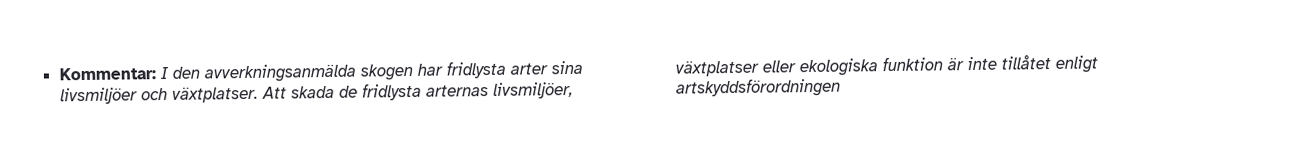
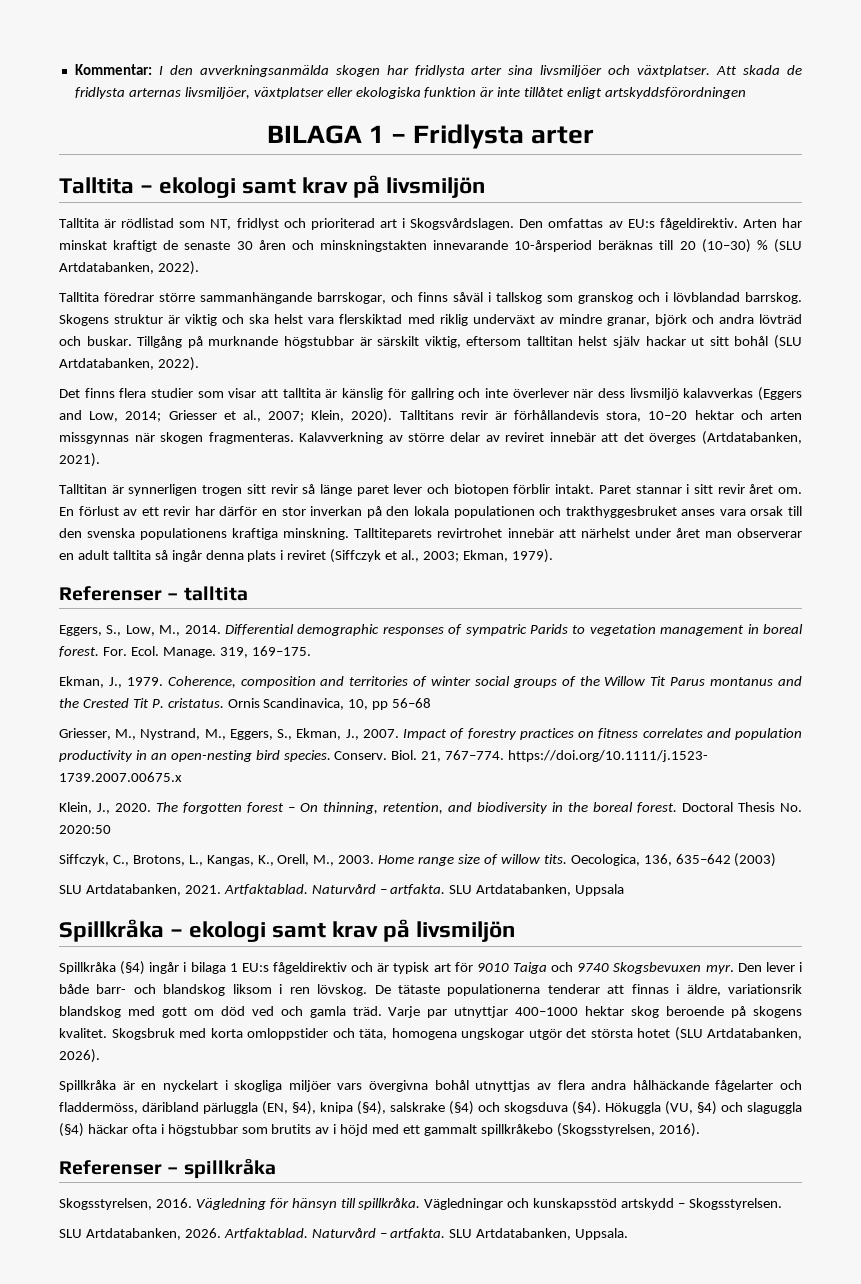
(841, 87) none -> [266,124,595,149] [59,175,486,198] [59,218,803,230] [59,239,802,253] [59,261,199,275] [59,292,802,304] [59,314,802,326] [59,335,803,349] [59,357,199,371] [59,387,803,401] [59,409,802,423] [59,431,802,445] [59,453,100,467] [59,484,803,496] [59,506,802,518] [59,528,803,540] [59,549,553,563] [59,586,248,601] [59,624,803,636] [59,646,311,658] [59,676,802,688] [59,698,432,710] [59,728,803,740] [59,750,709,762] [59,772,182,782] [59,802,802,814] [59,825,111,834] [59,853,777,867] [59,884,625,896] [59,919,516,942] [59,961,802,975] [59,984,802,996] [59,1006,803,1018] [59,1027,802,1041] [59,1049,100,1063] [59,1080,802,1092] [59,1101,802,1115] [59,1123,700,1137] [59,1159,276,1179] [59,1198,782,1210] [59,1228,629,1240] // BILAGA 1 – Fridlysta arter // Talltita – ekologi samt krav på livsmiljön // Talltita är rödlistad som NT, fridlyst och prioriterad art i Skogsvårdslagen. Den omfattas av EU:s fågeldirektiv. Arten har minskat kraftigt de senaste 30 åren och minskningstakten innevarande 10-årsperiod beräknas till 20 (10–30) % (SLU Artdatabanken, 2022). // Talltita föredrar större sammanhängande barrskogar, och finns såväl i tallskog som granskog och i lövblandad barrskog. Skogens struktur är viktig och ska helst vara flerskiktad med riklig underväxt av mindre granar, björk och andra lövträd och buskar. Tillgång på murknande högstubbar är särskilt viktig, eftersom talltitan helst själv hackar ut sitt bohål (SLU Artdatabanken, 2022). // Det finns flera studier som visar att talltita är känslig för gallring och inte överlever när dess livsmiljö kalavverkas (Eggers and Low, 2014; Griesser et al., 2007; Klein, 2020). Talltitans revir är förhållandevis stora, 10–20 hektar och arten missgynnas när skogen fragmenteras. Kalavverkning av större delar av reviret innebär att det överges (Artdatabanken, 2021). // Talltitan är synnerligen trogen sitt revir så länge paret lever och biotopen förblir intakt. Paret stannar i sitt revir året om. En förlust av ett revir har därför en stor inverkan på den lokala populationen och trakthyggesbruket anses vara orsak till den svenska populationens kraftiga minskning. Talltiteparets revirtrohet innebär att närhelst under året man observerar en adult talltita så ingår denna plats i reviret (Siffczyk et al., 2003; Ekman, 1979). // Referenser – talltita // Eggers, S., Low, M., 2014. Differential demographic responses of sympatric Parids to vegetation management in boreal forest. For. Ecol. Manage. 319, 169–175. // Ekman, J., 1979. Coherence, composition and territories of winter social groups of the Willow Tit Parus montanus and the Crested Tit P. cristatus. Ornis Scandinavica, 10, pp 56–68 // Griesser, M., Nystrand, M., Eggers, S., Ekman, J., 2007. Impact of forestry practices on fitness correlates and population productivity in an open-nesting bird species. Conserv. Biol. 21, 767–774. https://doi.org/10.1111/j.1523- 1739.2007.00675.x // Klein, J., 2020. The forgotten forest – On thinning, retention, and biodiversity in the boreal forest. Doctoral Thesis No. 2020:50 // Siffczyk, C., Brotons, L., Kangas, K., Orell, M., 2003. Home range size of willow tits. Oecologica, 136, 635–642 (2003) // SLU Artdatabanken, 2021. Artfaktablad. Naturvård – artfakta. SLU Artdatabanken, Uppsala // Spillkråka – ekologi samt krav på livsmiljön // Spillkråka (§4) ingår i bilaga 1 EU:s fågeldirektiv och är typisk art för 9010 Taiga och 9740 Skogsbevuxen myr. Den lever i både barr- och blandskog liksom i ren lövskog. De tätaste populationerna tenderar att finnas i äldre, variationsrik blandskog med gott om död ved och gamla träd. Varje par utnyttjar 400–1000 hektar skog beroende på skogens kvalitet. Skogsbruk med korta omloppstider och täta, homogena ungskogar utgör det största hotet (SLU Artdatabanken, 2026). // Spillkråka är en nyckelart i skogliga miljöer vars övergivna bohål utnyttjas av flera andra hålhäckande fågelarter och fladdermöss, däribland pärluggla (EN, §4), knipa (§4), salskrake (§4) och skogsduva (§4). Hökuggla (VU, §4) och slaguggla (§4) häckar ofta i högstubbar som brutits av i höjd med ett gammalt spillkråkebo (Skogsstyrelsen, 2016). // Referenser – spillkråka // Skogsstyrelsen, 2016. Vägledning för hänsyn till spillkråka. Vägledningar och kunskapsstöd artskydd – Skogsstyrelsen. // SLU Artdatabanken, 2026. Artfaktablad. Naturvård – artfakta. SLU Artdatabanken, Uppsala.

